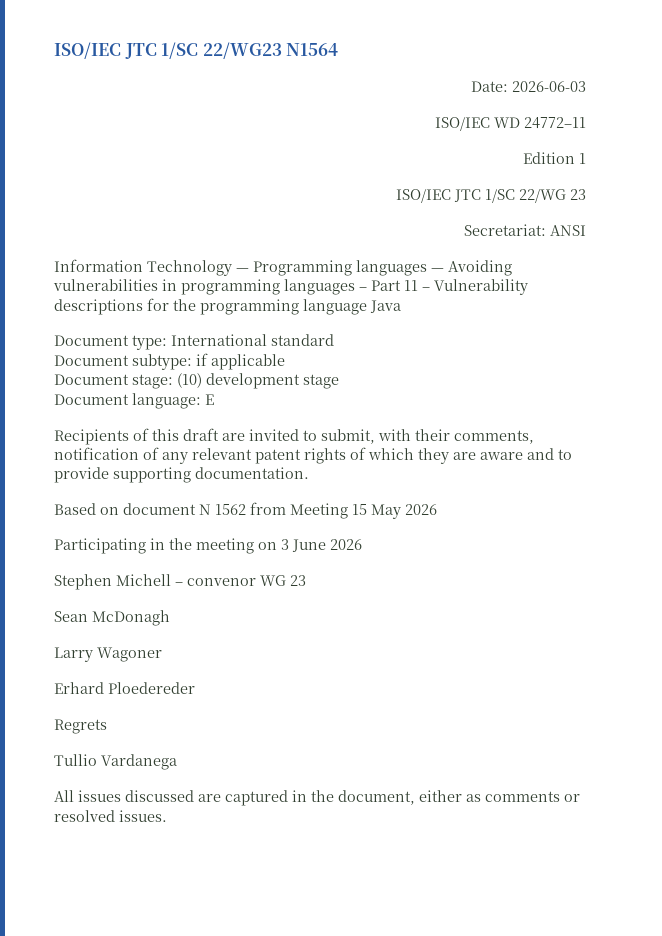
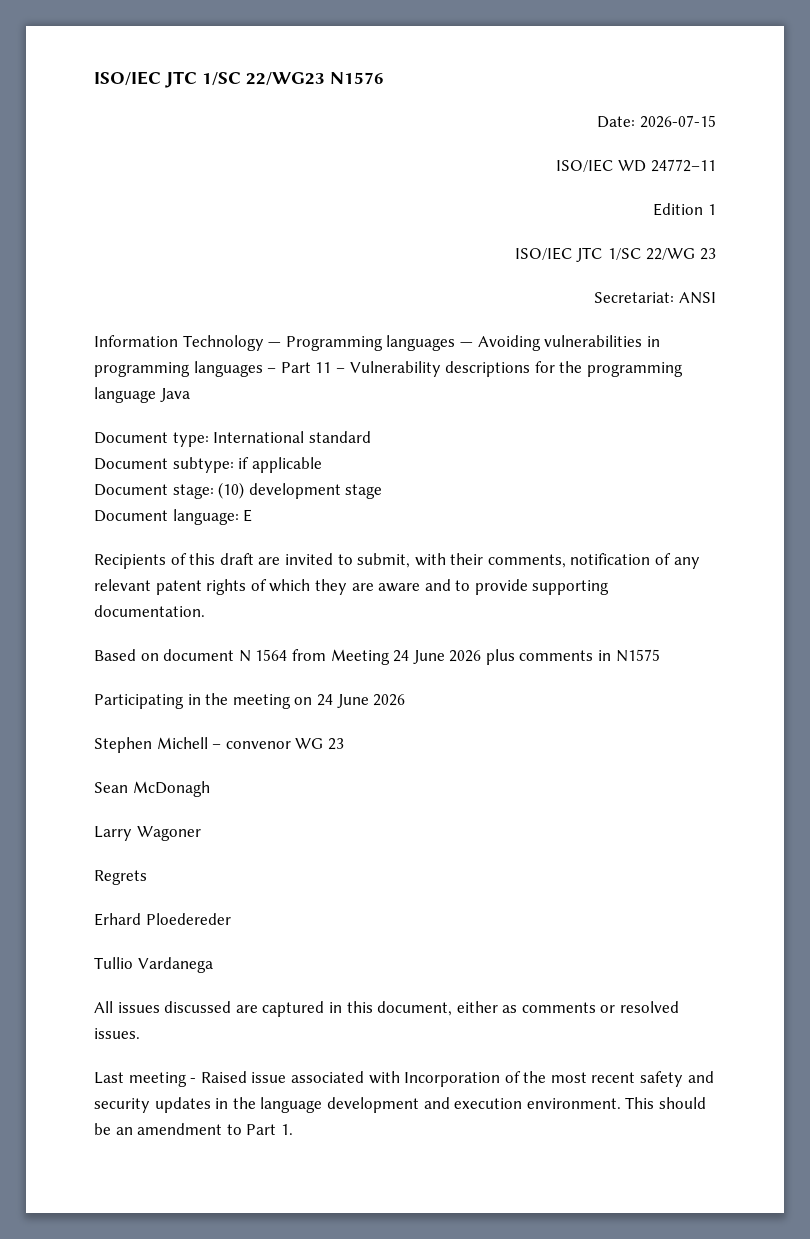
[286,43,339,56] N1564 -> [330,72,384,84] N1576
[512,81,586,92] 2026-06-03 -> [640,115,716,128] 2026-07-15
[215,504,246,515] 1562 -> [255,649,288,661] 1564
[352,504,437,519] 15 May 2026 -> [393,649,660,665] 24 June 2026 plus comments in N1575
[281,539,289,550] 3 -> [316,694,333,706] 24
(162, 654) none -> [94,870,147,885] // Regrets
[54,719,107,734] // Regrets -> (231, 919) none
[311,790,334,802] the -> [346,1001,373,1013] this
(167, 816) none -> [94,1071,714,1087] [94,1097,706,1113] [94,1123,293,1135] // Last meeting - Raised issue associated with Incorporation of the most recent safety and security updates in the language development and execution environment. This should be an amendment to Part 1.

